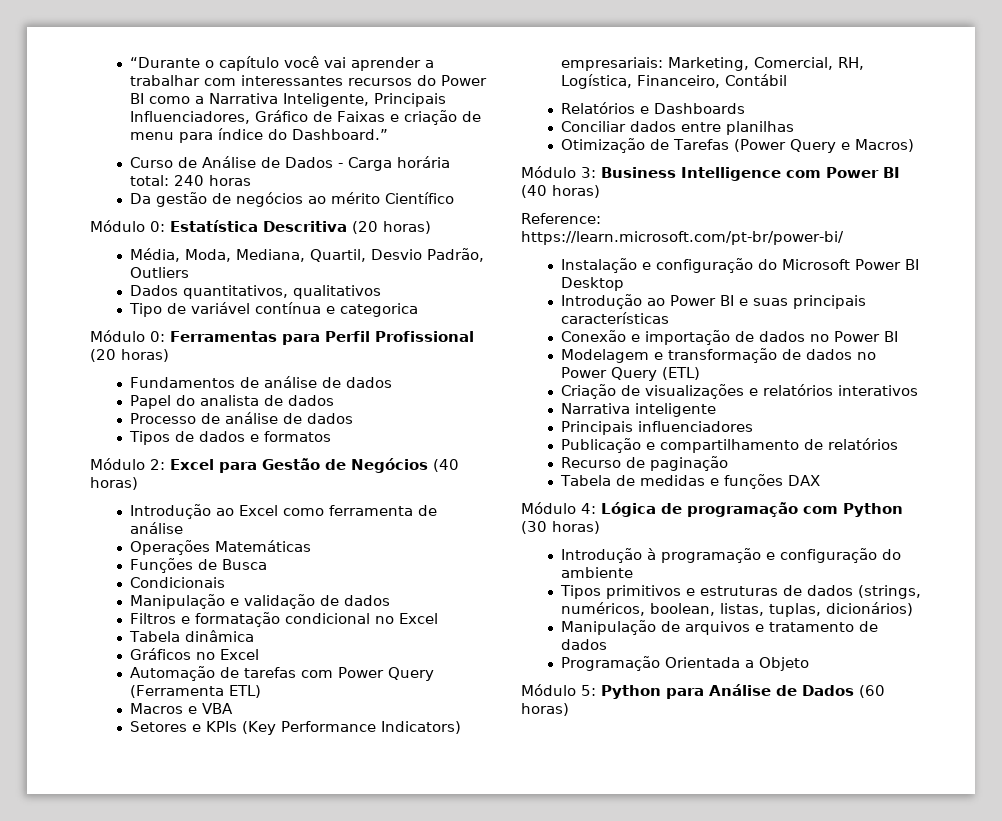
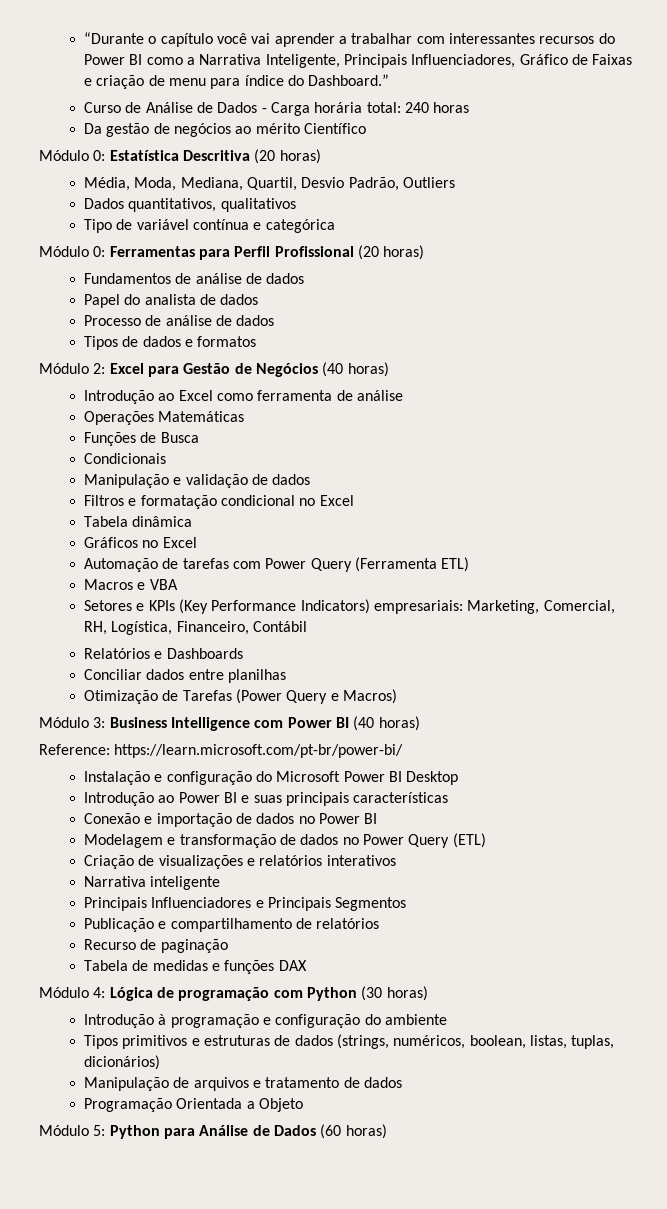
[340,303,419,317] categorica -> [265,219,335,233] categórica
[638,421,754,432] influenciadores -> [151,897,407,911] Influenciadores e Principais Segmentos

